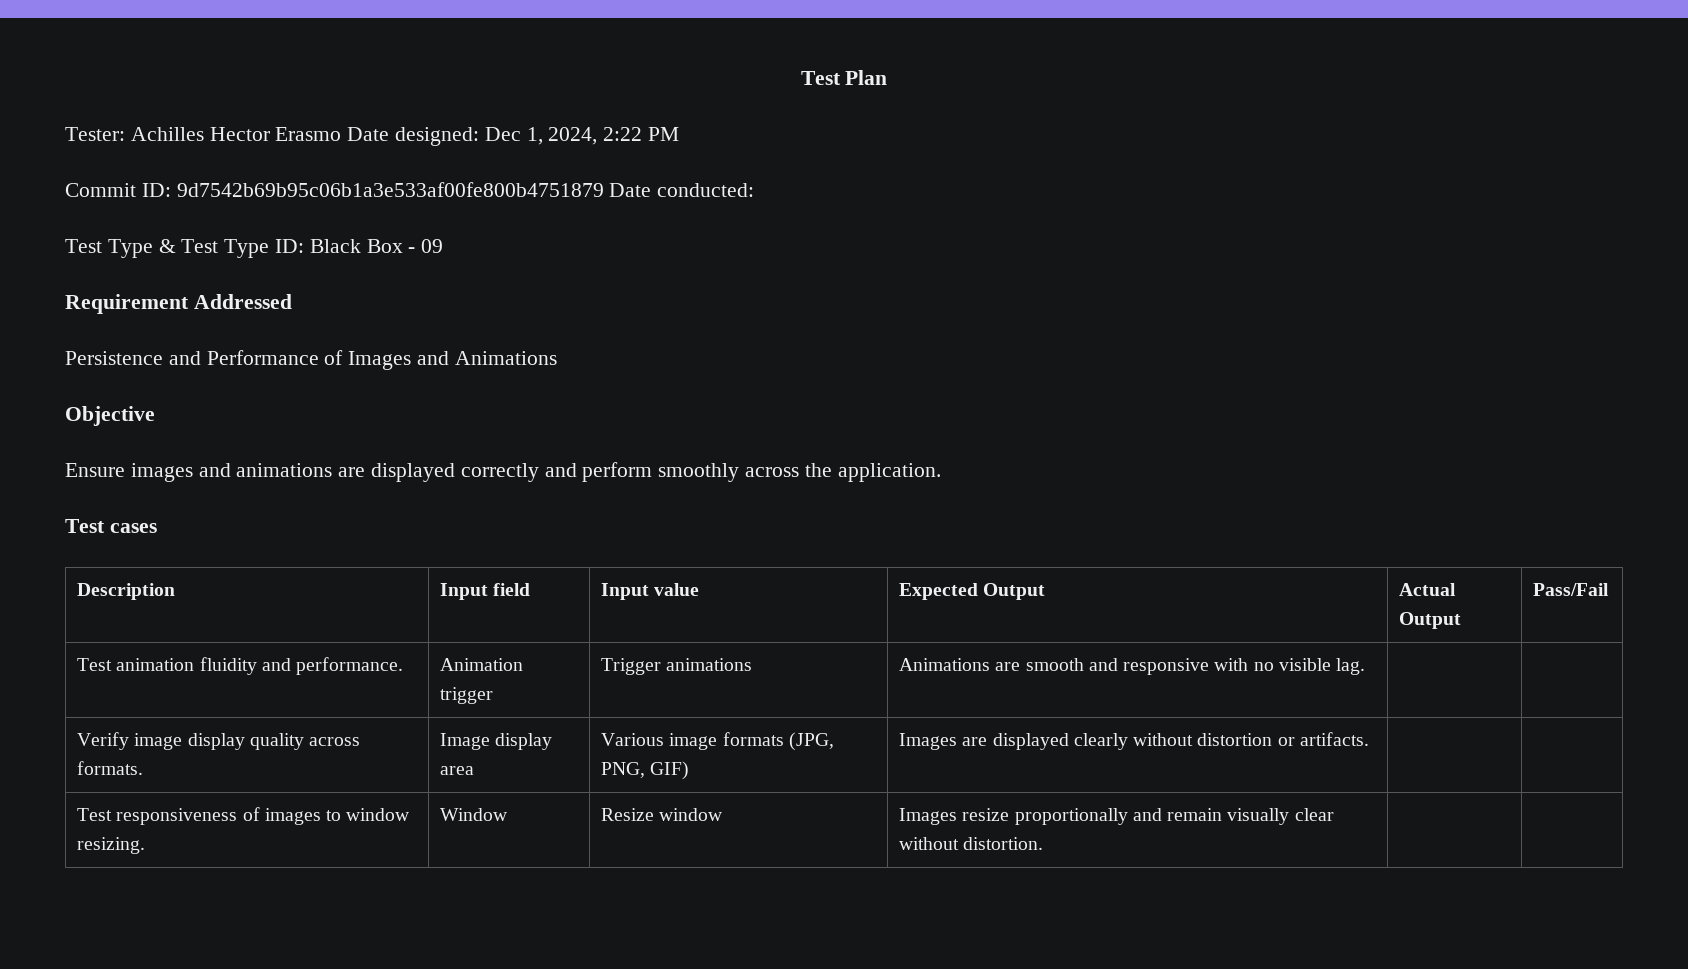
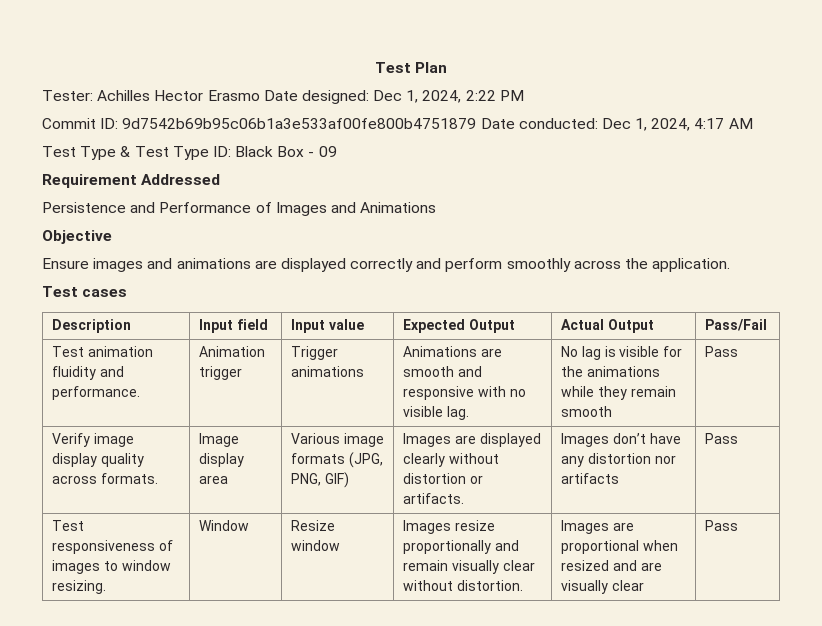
(755, 190) none -> [601,118,753,131] Dec 1, 2024, 4:17 AM
(1366, 666) | -> [561,346,683,360] [561,366,660,377] [561,386,676,400] [561,406,613,417] [705,346,739,357] No lag is visible for the animations while they remain smooth | Pass
(1370, 739) | -> [561,433,681,447] [561,453,676,467] [561,473,620,484] [705,433,739,444] Images don’t have any distortion nor artifacts | Pass
(1044, 843) | -> [561,520,634,534] [561,540,678,554] [561,560,662,571] [561,580,644,594] [705,520,739,531] Images are proportional when resized and are visually clear | Pass

